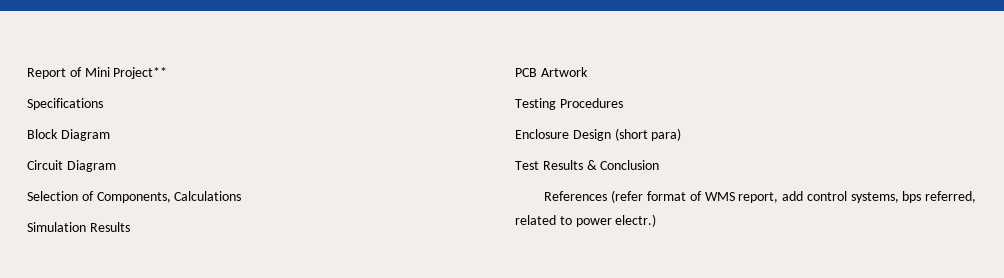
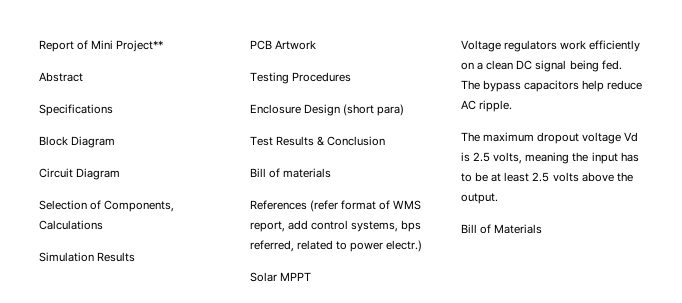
(168, 73) none -> [39,72,83,82] // Abstract
(660, 165) none -> [250,168,332,178] // Bill of materials
(657, 220) none -> [250,272,312,282] [461,40,641,52] [461,60,622,72] [461,80,643,92] [461,100,513,112] [461,132,639,144] [461,152,639,164] [461,172,633,182] [461,193,498,204] [461,224,543,234] // Solar MPPT // Voltage regulators work efficiently on a clean DC signal being fed. The bypass capacitors help reduce AC ripple. // The maximum dropout voltage Vd is 2.5 volts, meaning the input has to be at least 2.5 volts above the output. // Bill of Materials

